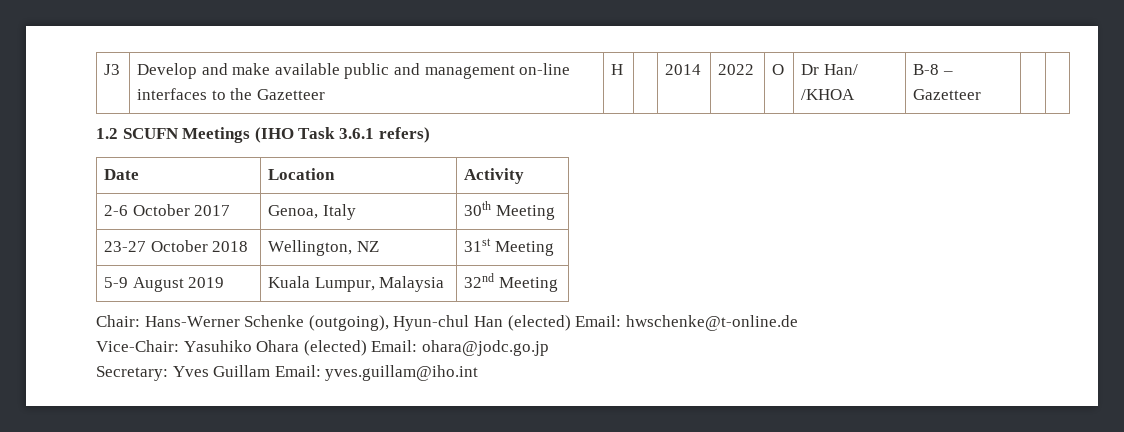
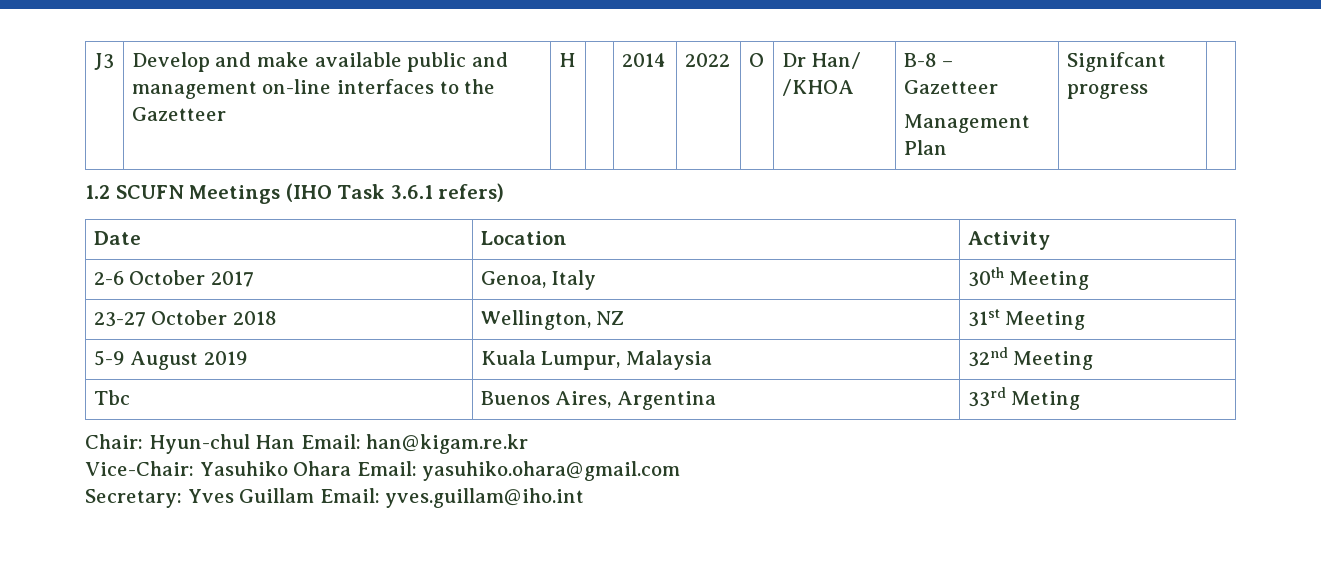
(982, 94) | -> [903,114,1030,133] [903,140,947,155] [1066,52,1166,72] [1066,84,1148,99] // Management Plan | Signifcant progress
[96,315,798,331] // Chair: Hans-Werner Schenke (outgoing), Hyun-chul Han (elected) Email: hwschenke@t-online.de -> [93,390,130,405] [480,391,716,410] [967,387,1081,410] [85,434,529,454] // Tbc | Buenos Aires, Argentina | 33rd Meting // Chair: Hyun-chul Han Email: han@kigam.re.kr
[303,340,549,356] (elected) Email: ohara@jodc.go.jp -> [356,461,681,481] Email: yasuhiko.ohara@gmail.com

